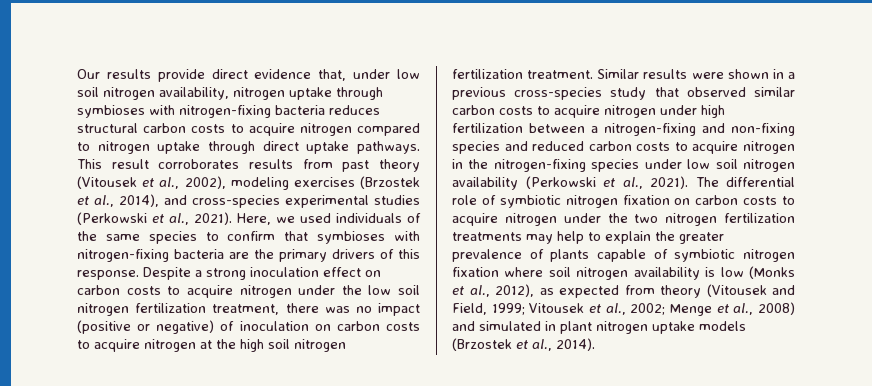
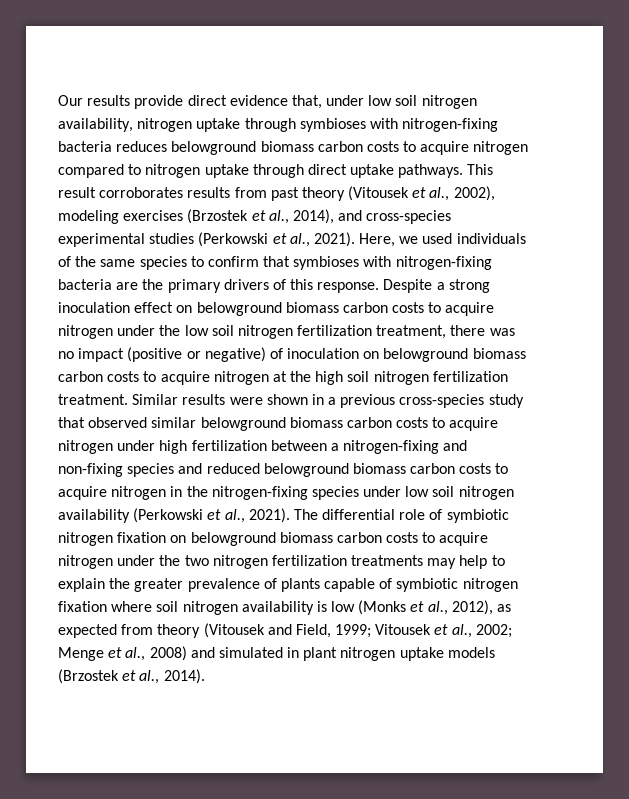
[77,123,138,133] structural -> [171,141,314,155] belowground biomass
(381, 273) none -> [196,302,339,316] belowground biomass
(331, 327) none -> [383,348,526,362] belowground biomass
(795, 92) none -> [200,417,343,431] belowground biomass
(585, 146) none -> [263,463,406,477] belowground biomass
(691, 201) none -> [190,532,333,546] belowground biomass

